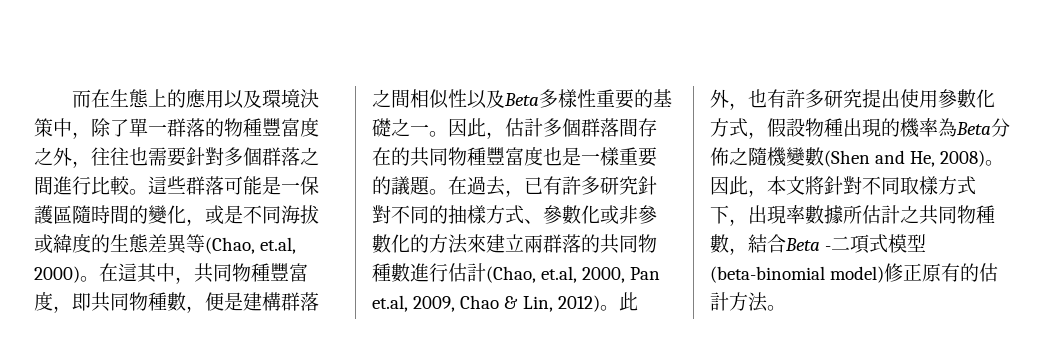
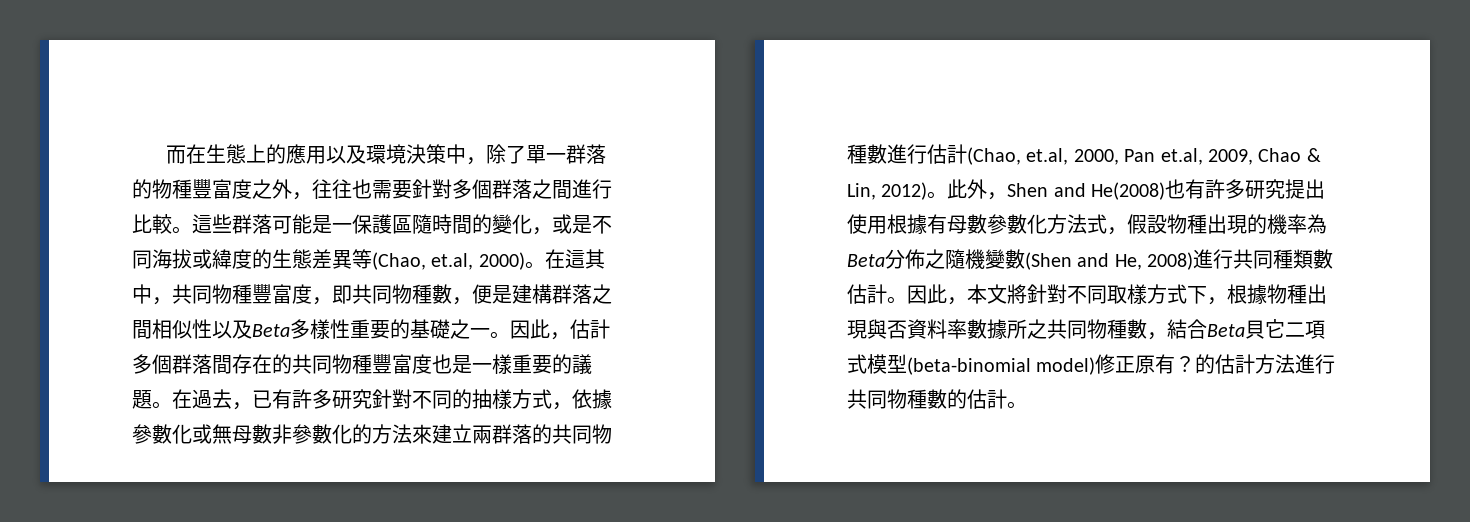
[524,219,543,224] 、 -> [552,389,612,410] ，依據
(619, 215) none -> [212,424,272,444] 無母數
(748, 106) none -> [1007,182,1166,200] Shen and He(2008)
(938, 99) none -> [887,214,987,234] 根據有母數
(729, 127) none -> [1067,214,1087,234] 法
(986, 158) none -> [1193,249,1334,269] [847,284,887,304] 進行共同種類數估計
[748,205,786,224] 出現 -> [1227,284,1327,304] [847,319,947,339] 根據物種出現與否資料
[862,205,900,224] 估計 -> (1027, 329) none
[825,246,832,251] - -> [1245,319,1285,339] 貝它
(961, 272) none -> [1175,356,1196,372] ？
(768, 302) none -> [1295,354,1336,374] [847,389,1007,409] 進行共同物種數的估計

